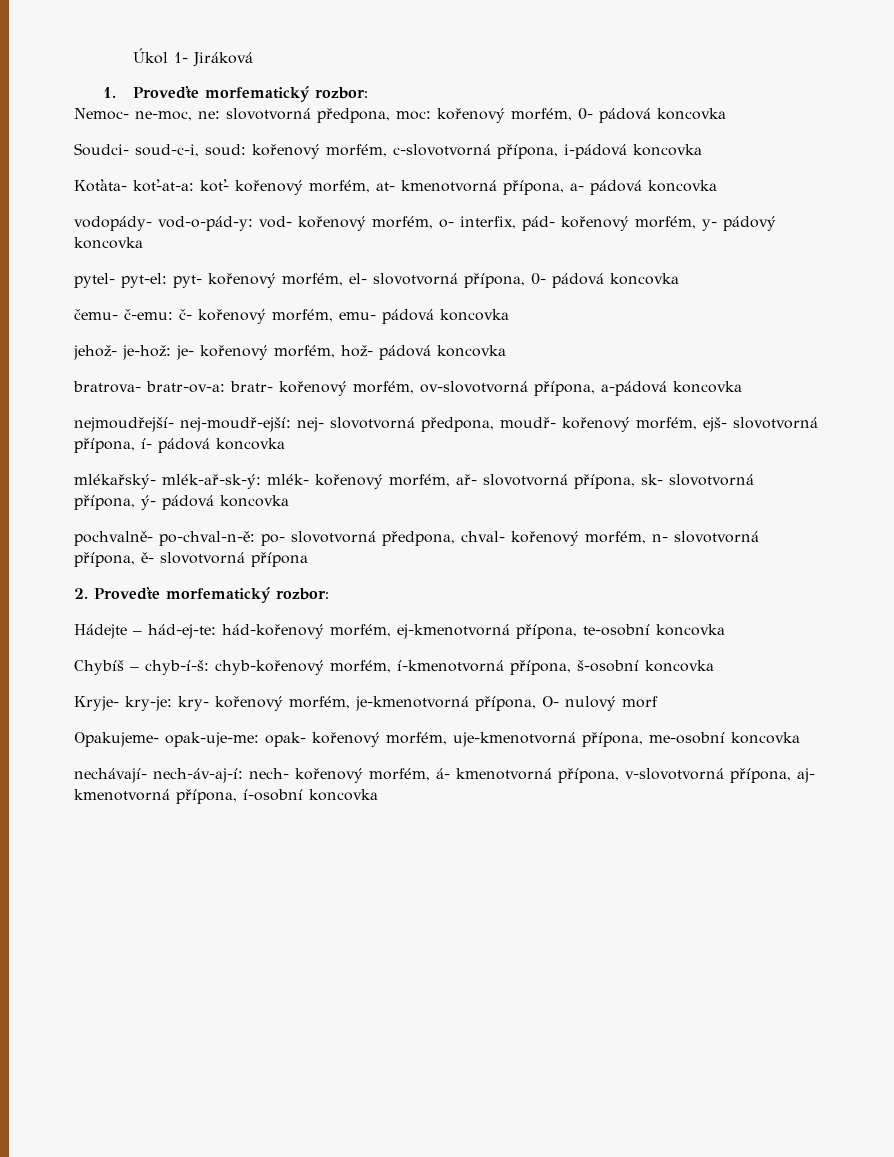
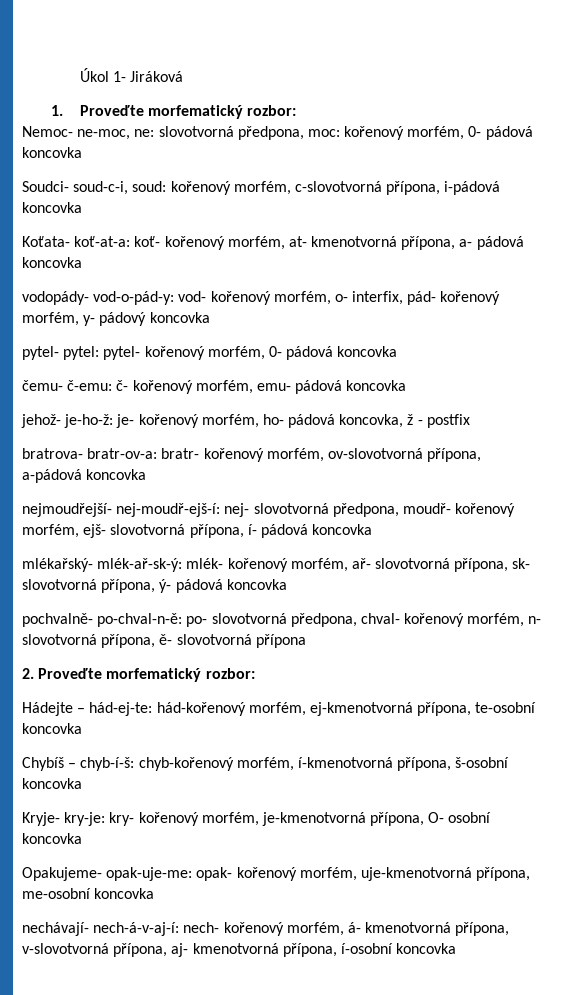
[121,273,525,288] pyt-el: pyt- kořenový morfém, el- slovotvorná přípona, -> [63,346,265,360] pytel: pytel- kořenový morfém,
[122,345,171,360] je-hož: -> [64,414,114,428] je-ho-ž:
[341,345,506,360] hož- pádová koncovka -> [262,414,470,428] ho- pádová koncovka, ž - postfix
[180,417,291,432] nej-moudř-ejší: -> [116,503,221,517] nej-moudř-ejš-í:
[565,696,658,711] nulový morf -> [448,812,492,823] [22,833,82,844] osobní koncovka
[153,768,243,783] nech-áv-aj-í: -> [93,922,180,936] nech-á-v-aj-í:

